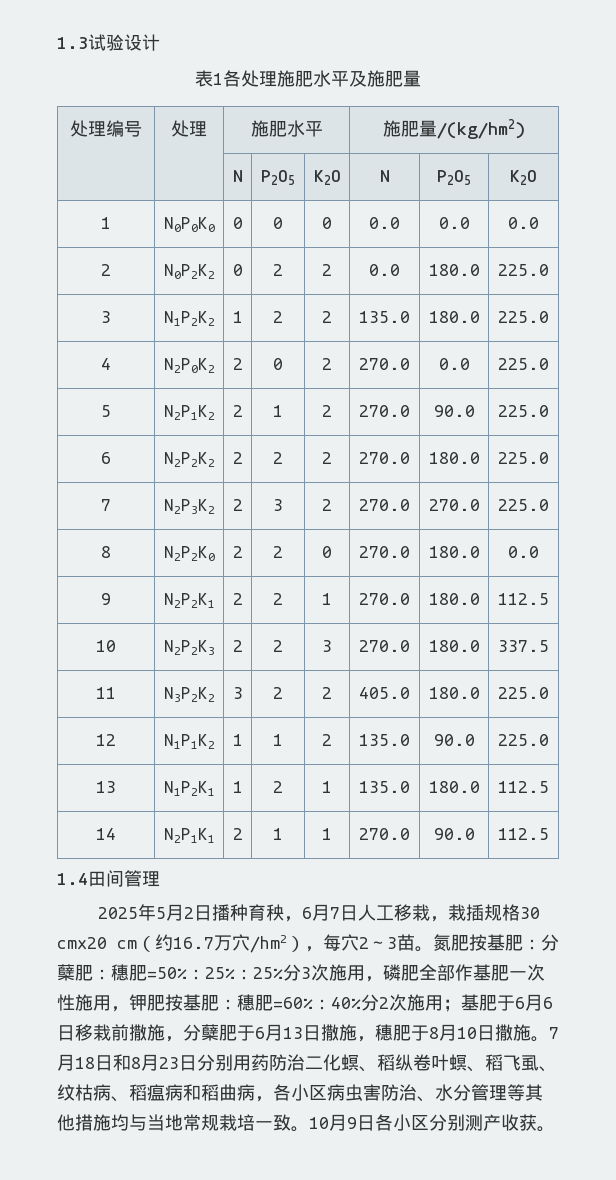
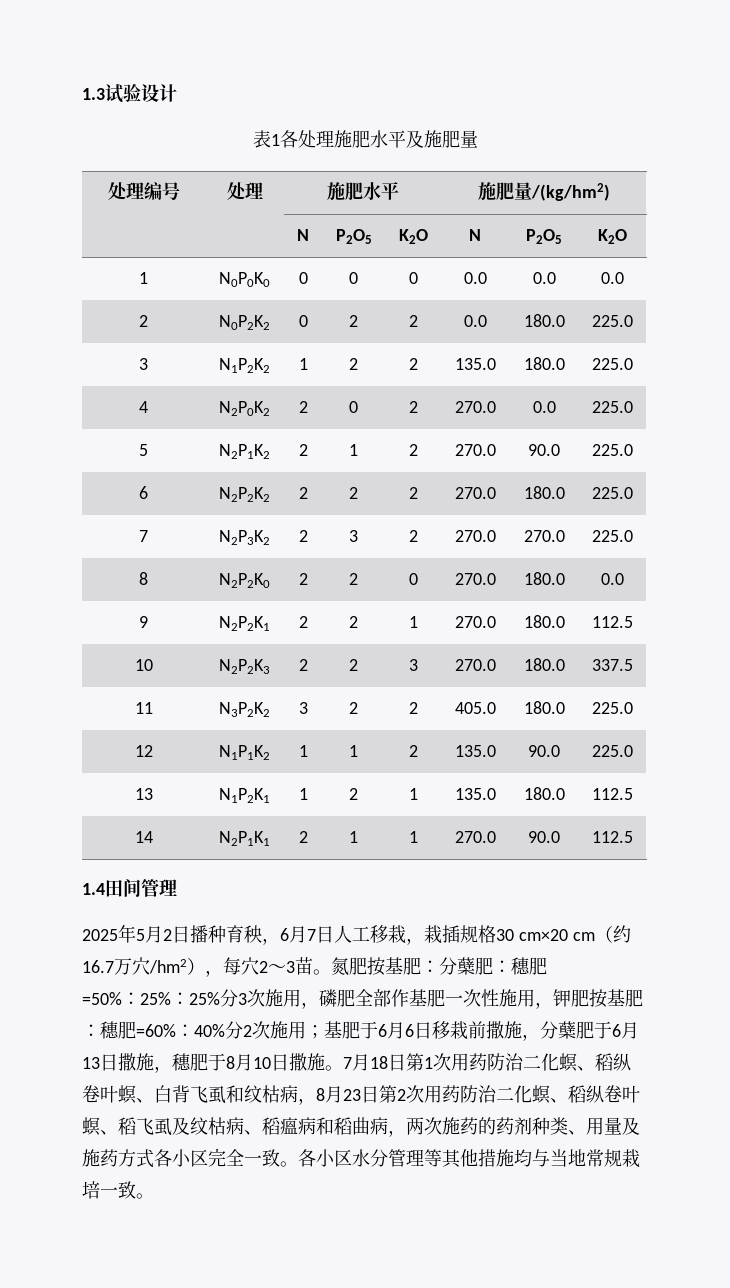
[113,1054,131,1071] 和 -> [406,1053,631,1072] [82,1085,316,1105] 第1次用药防治二化螟、稻纵卷叶螟、白背飞虱和纹枯病，
[197,1054,233,1071] 分别 -> [379,1085,424,1103] 第2次
[539,1066,557,1072] 、 -> [172,1117,190,1135] 及
[273,1084,435,1102] 各小区病虫害防治、 -> [406,1117,640,1135] [82,1148,352,1168] 两次施药的药剂种类、用量及施药方式各小区完全一致。各小区
[309,1114,555,1132] 10月9日各小区分别测产收获。 -> (154, 1196) none

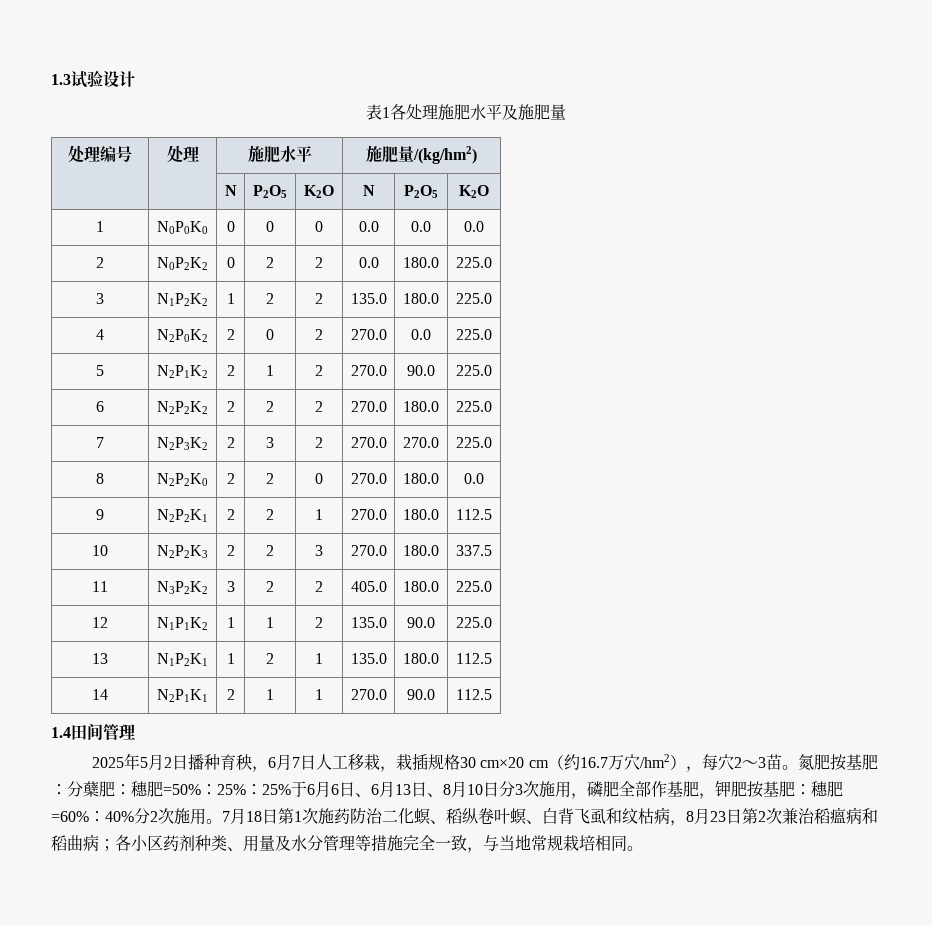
(220, 998) none -> [291,781,499,797] 于6月6日、6月13日、8月10日
[445,989,535,1007] 一次性施用 -> (699, 789) none
[306,1021,639,1041] [82,1053,325,1073] ；基肥于6月6日移栽前撒施，分蘖肥于6月13日撒施，穗肥于8月10日撒施 -> (206, 816) none
[451,1053,469,1071] 用 -> [318,808,334,825] 施
[424,1085,640,1104] [82,1117,262,1136] 用药防治二化螟、稻纵卷叶螟、稻飞虱及纹枯病、 -> [782,808,815,824] 兼治
[388,1117,496,1137] ，两次施药的 -> [99,835,163,851] ；各小区
[82,1148,532,1168] 施药方式各小区完全一致。各小区水分管理等其他措施均 -> [291,835,483,853] 水分管理等措施完全一致，
[100,1181,136,1199] 一致 -> [595,835,627,851] 相同

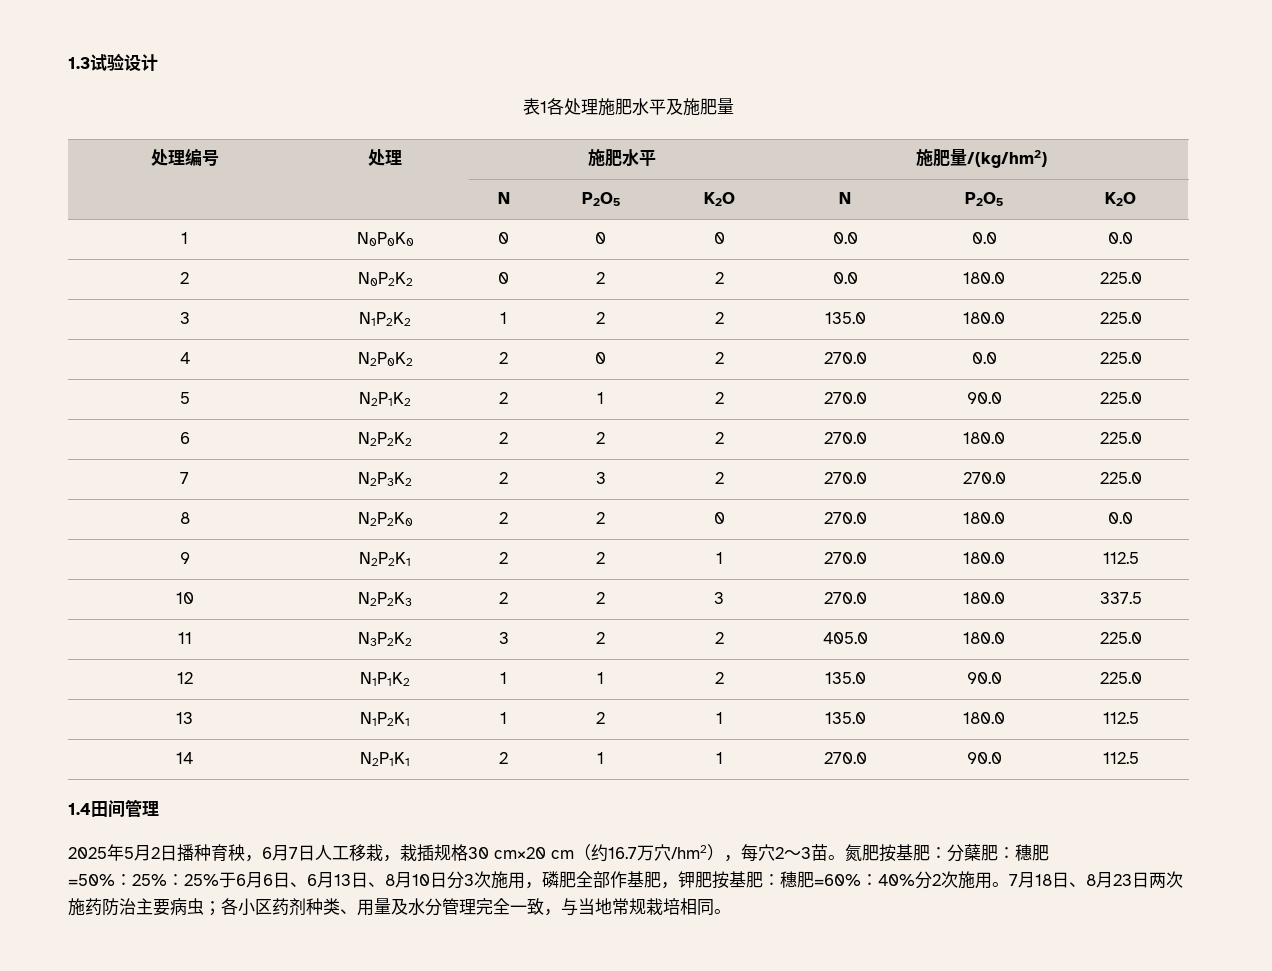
[278,807,878,826] [51,834,99,852] 第1次施药防治二化螟、稻纵卷叶螟、白背飞虱和纹枯病，8月23日第2次兼治稻瘟病和稻曲病 -> [1069,871,1183,888] [68,898,204,916] 、8月23日两次施药防治主要病虫
[355,835,403,852] 等措施 -> (476, 907) none

